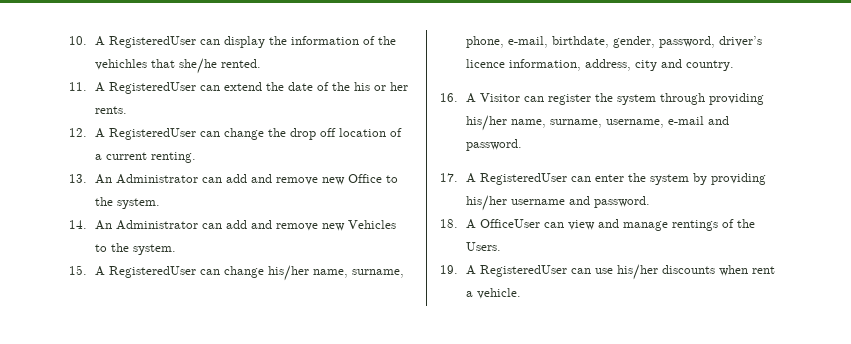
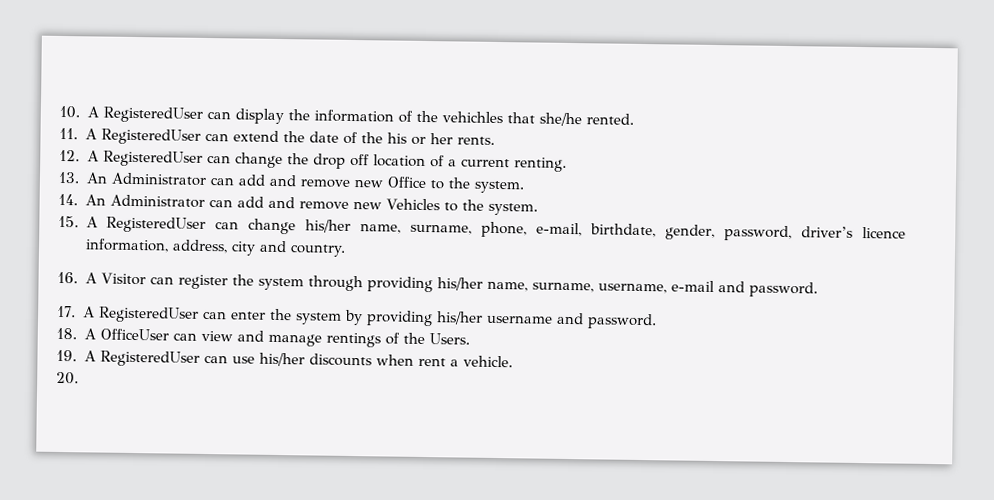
(521, 293) none -> [56,371,79,385] // 20.

